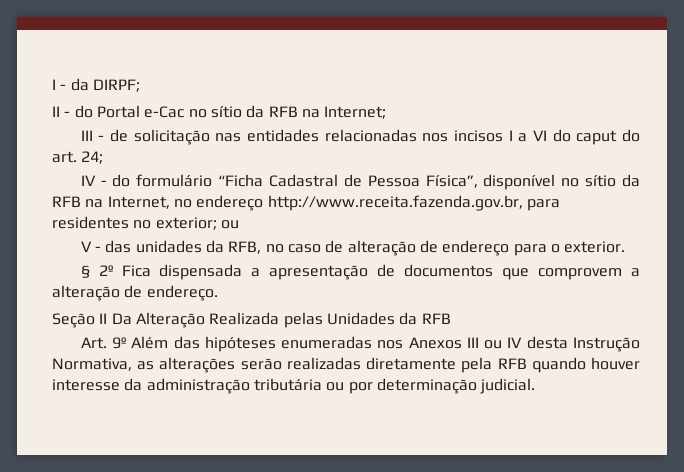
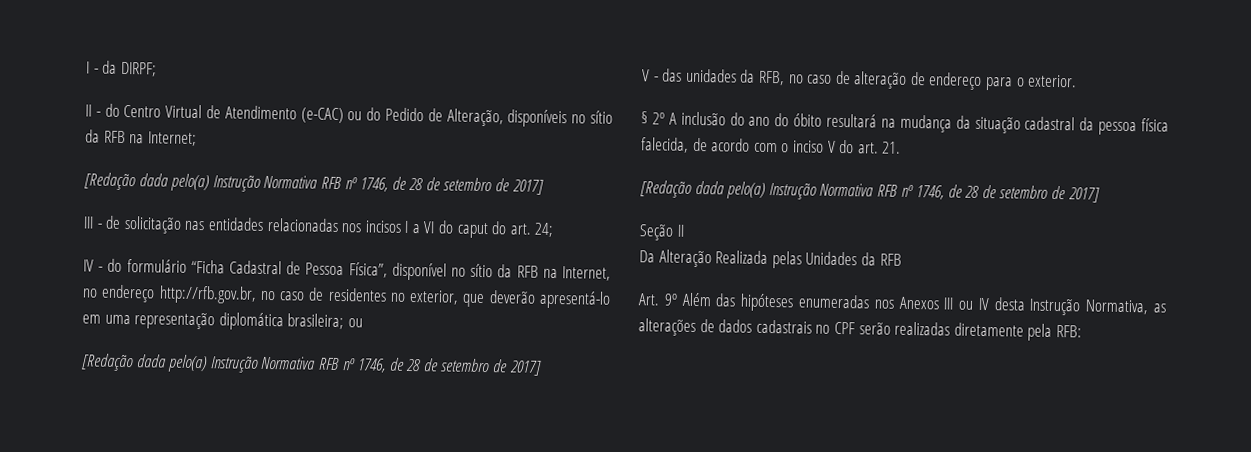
[96,105,185,118] Portal e-Cac -> [123,104,568,128] Centro Virtual de Atendimento (e-CAC) ou do Pedido de Alteração, disponíveis
(387, 112) none -> [84,172,544,195] // [Redação dada pelo(a) Instrução Normativa RFB nº 1746, de 28 de setembro de 2017]
[267,195,560,211] [52,216,239,230] http://www.receita.fazenda.gov.br, para residentes no exterior; ou -> [158,285,611,309] [82,311,363,331] [81,353,542,376] http://rfb.gov.br, no caso de residentes no exterior, que deverão apresentá-lo em uma representação diplomática brasileira; ou // [Redação dada pelo(a) Instrução Normativa RFB nº 1746, de 28 de setembro de 2017]
[121,264,640,280] [52,285,218,301] Fica dispensada a apresentação de documentos que comprovem a alteração de endereço. -> [668,111,1169,136] [641,137,902,154] [640,180,1100,203] A inclusão do ano do óbito resultará na mudança da situação cadastral da pessoa física falecida, de acordo com o inciso V do art. 21. // [Redação dada pelo(a) Instrução Normativa RFB nº 1746, de 28 de setembro de 2017]
(108, 318) none -> (685, 230) //
[240,357,640,373] [52,378,536,394] serão realizadas diretamente pela RFB quando houver interesse da administração tributária ou por determinação judicial. -> [699,319,1082,341] de dados cadastrais no CPF serão realizadas diretamente pela RFB:

